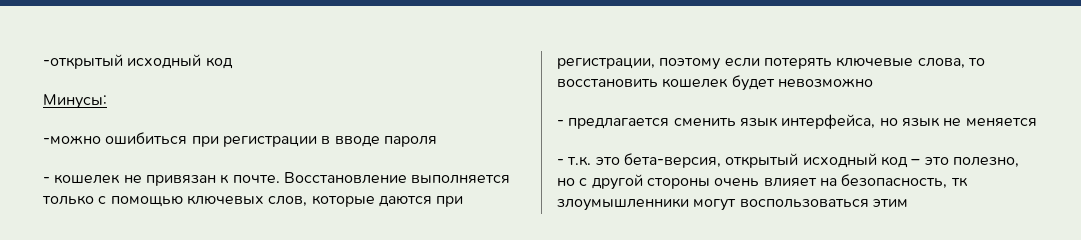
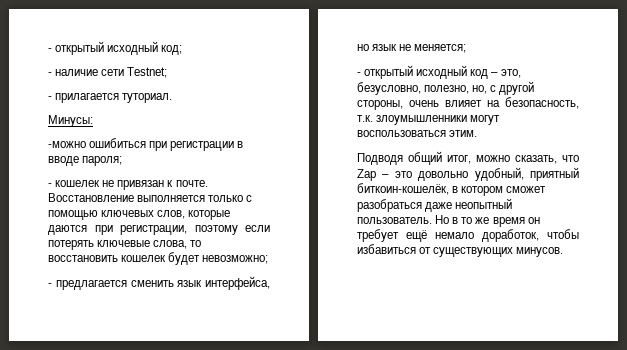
[43,54,233,69] -открытый исходный код -> [48,41,183,55] [48,67,168,78] [48,93,173,103] - открытый исходный код; // - наличие сети Testnet; // - прилагается туториал.
[383,136,437,147] пароля -> [82,156,123,166] пароля;
[777,78,873,88] невозможно -> [202,255,269,264] невозможно;
[965,118,1037,127] [557,153,721,168] меняется // - т.к. это бета-версия, -> [414,44,467,53] [357,72,361,76] меняется; // -
[924,157,1019,168] [557,178,575,186] это полезно, но -> [500,69,521,78] [357,82,488,95] это, безусловно, полезно, но,
[646,178,710,189] стороны -> [357,100,403,110] стороны,
[950,177,968,187] тк -> [357,115,373,122] т.к.
[872,199,908,207] этим -> [449,130,478,137] [357,151,579,165] [357,167,579,181] [357,183,547,196] [357,198,513,212] [357,215,540,227] [357,229,579,242] [357,244,564,257] этим. // Подводя общий итог, можно сказать, что Zap – это довольно удобный, приятный биткоин-кошелёк, в котором сможет разобраться даже неопытный пользователь. Но в то же время он требует ещё немало доработок, чтобы избавиться от существующих минусов.

